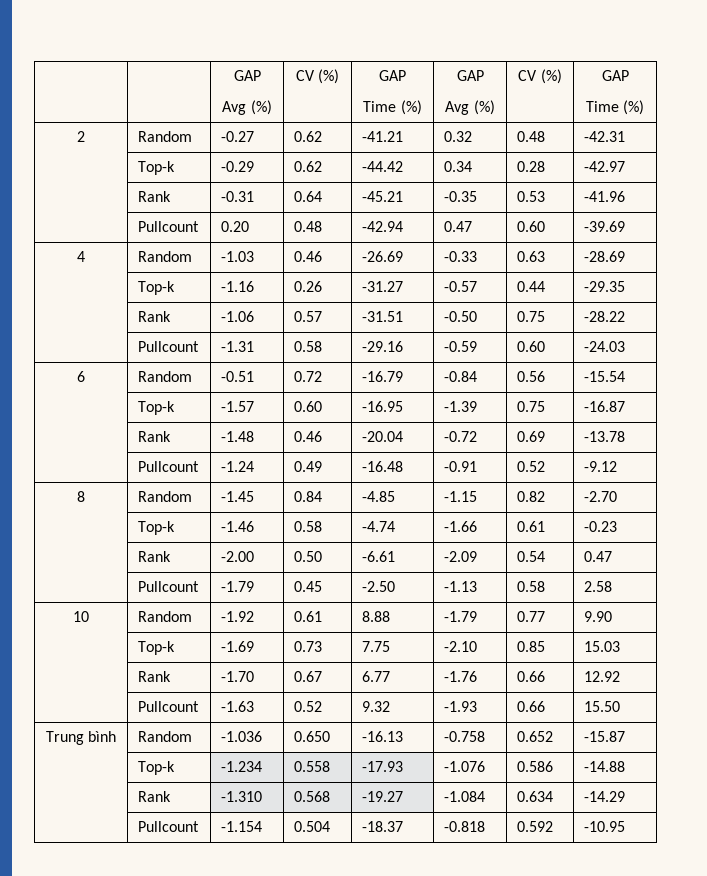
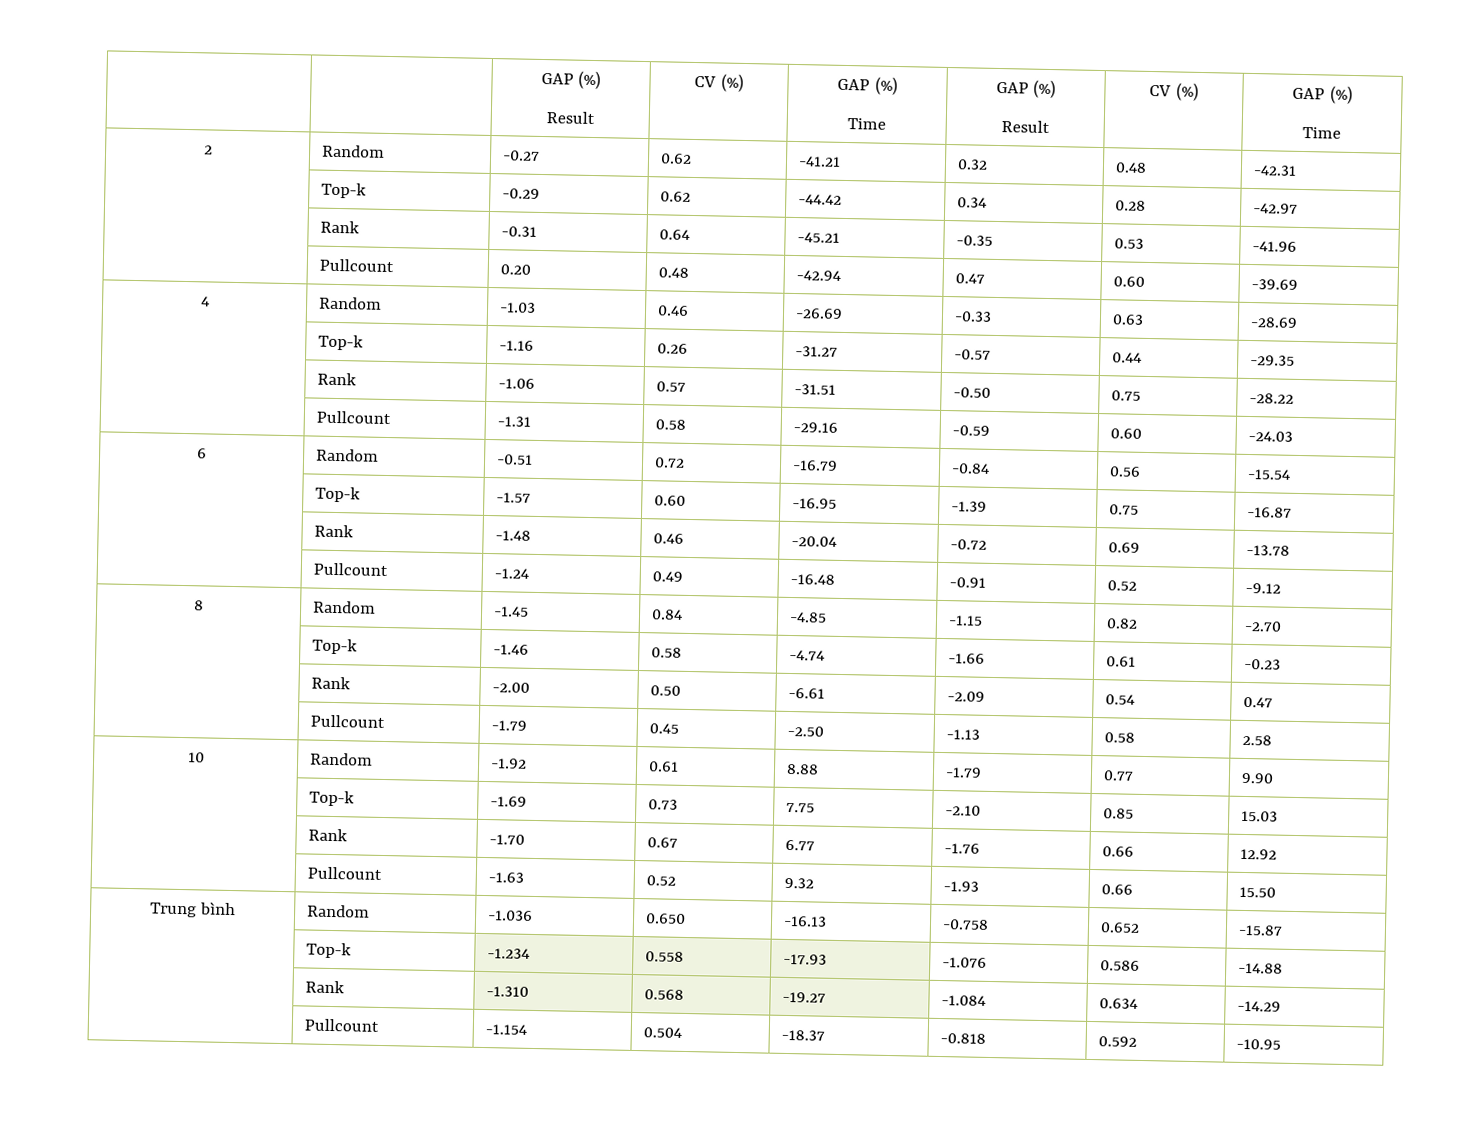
[233,70,261,81] [222,100,272,115] [295,69,340,84] [379,70,406,81] [363,100,422,115] [456,70,484,81] [445,100,495,115] [518,69,562,84] [601,70,629,81] [585,100,645,115] | | GAP // Avg (%) | CV (%) | GAP // Time (%) | GAP // Avg (%) | CV (%) | GAP // Time (%) -> [540,70,602,90] [546,111,595,125] [694,73,744,92] [837,76,898,95] [847,118,886,130] [995,79,1057,99] [1001,120,1050,134] [1149,82,1199,101] [1292,85,1353,104] [1302,126,1341,139] | | GAP (%) // Result | CV (%) | GAP (%) // Time | GAP (%) // Result | CV (%) | GAP (%) // Time

